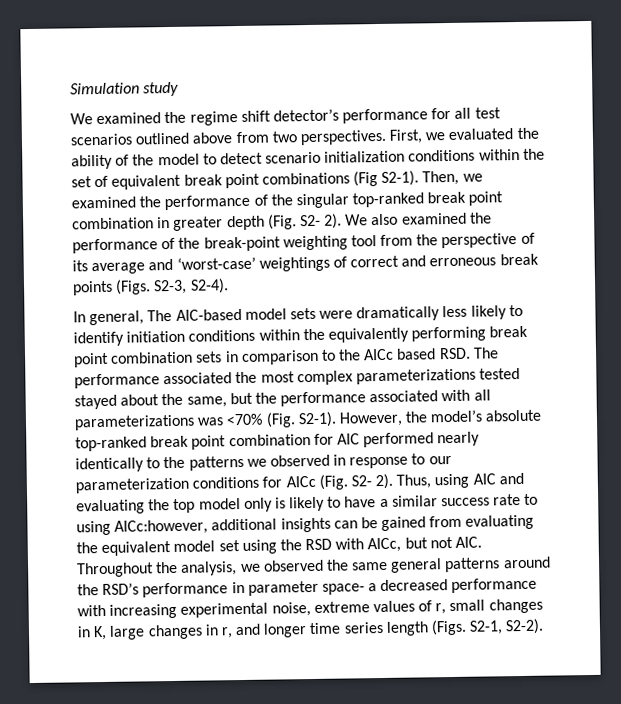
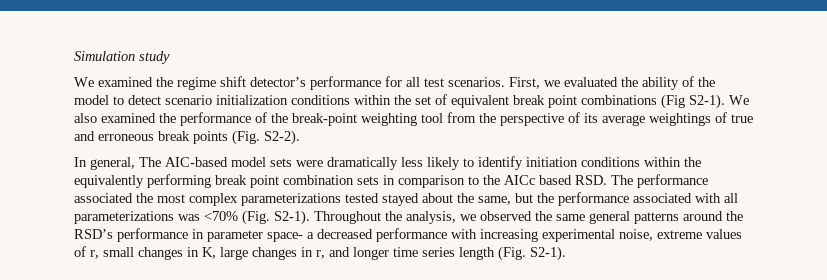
[70,129,387,146] scenarios outlined above from two perspectives. -> [448,77,505,87] scenarios.
[422,170,483,186] [71,191,504,211] [72,213,343,231] Then, we examined the performance of the singular top-ranked break point combination in greater depth (Fig. S2- 2). -> (725, 101) none
[148,256,256,271] and ‘worst-case’ -> (645, 120) none
[350,255,400,268] correct -> [731,114,753,123] true
[115,278,229,295] (Figs. S2-3, S2-4). -> [232,130,300,145] (Fig. S2-2).
[338,409,543,427] [75,431,481,452] [75,453,452,473] [75,472,524,494] [76,493,539,515] [76,514,535,536] [76,536,483,557] However, the model’s absolute top-ranked break point combination for AIC performed nearly identically to the patterns we observed in response to our parameterization conditions for AICc (Fig. S2- 2). Thus, using AIC and evaluating the top model only is likely to have a similar success rate to using AICc:however, additional insights can be gained from evaluating the equivalent model set using the RSD with AICc, but not AIC. -> (310, 217) none
[431,618,545,636] (Figs. S2-1, S2-2). -> [498,246,566,261] (Fig. S2-1).

